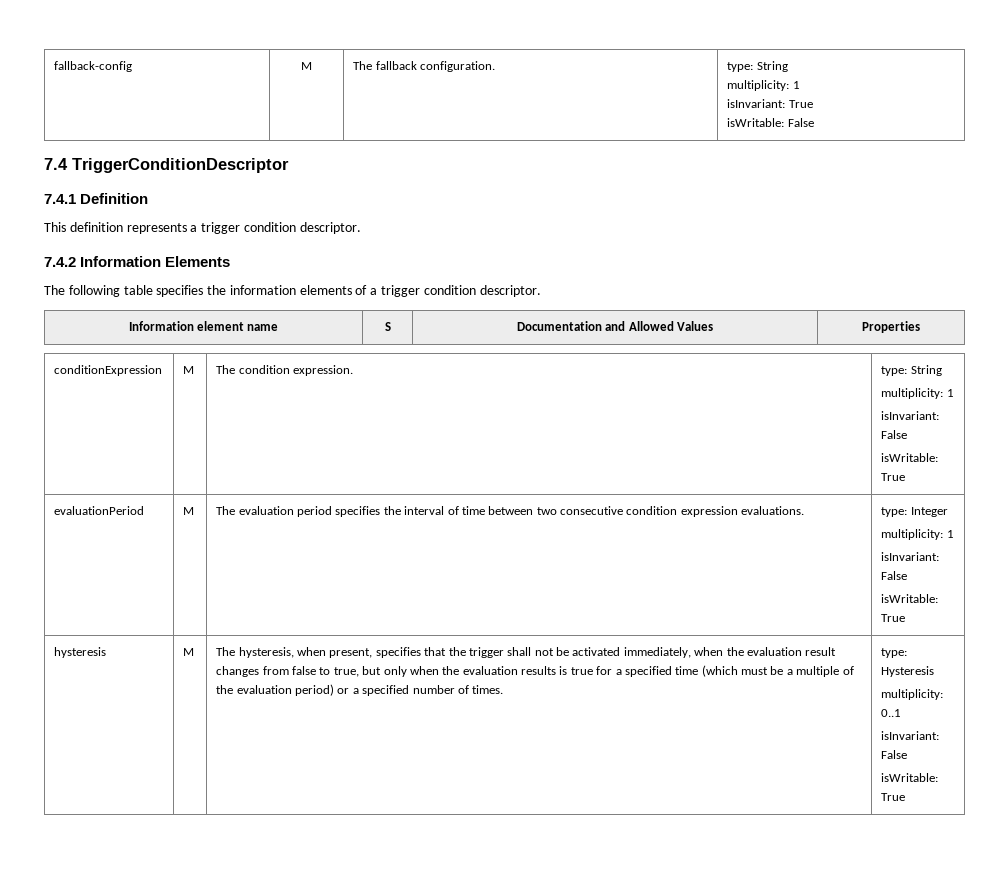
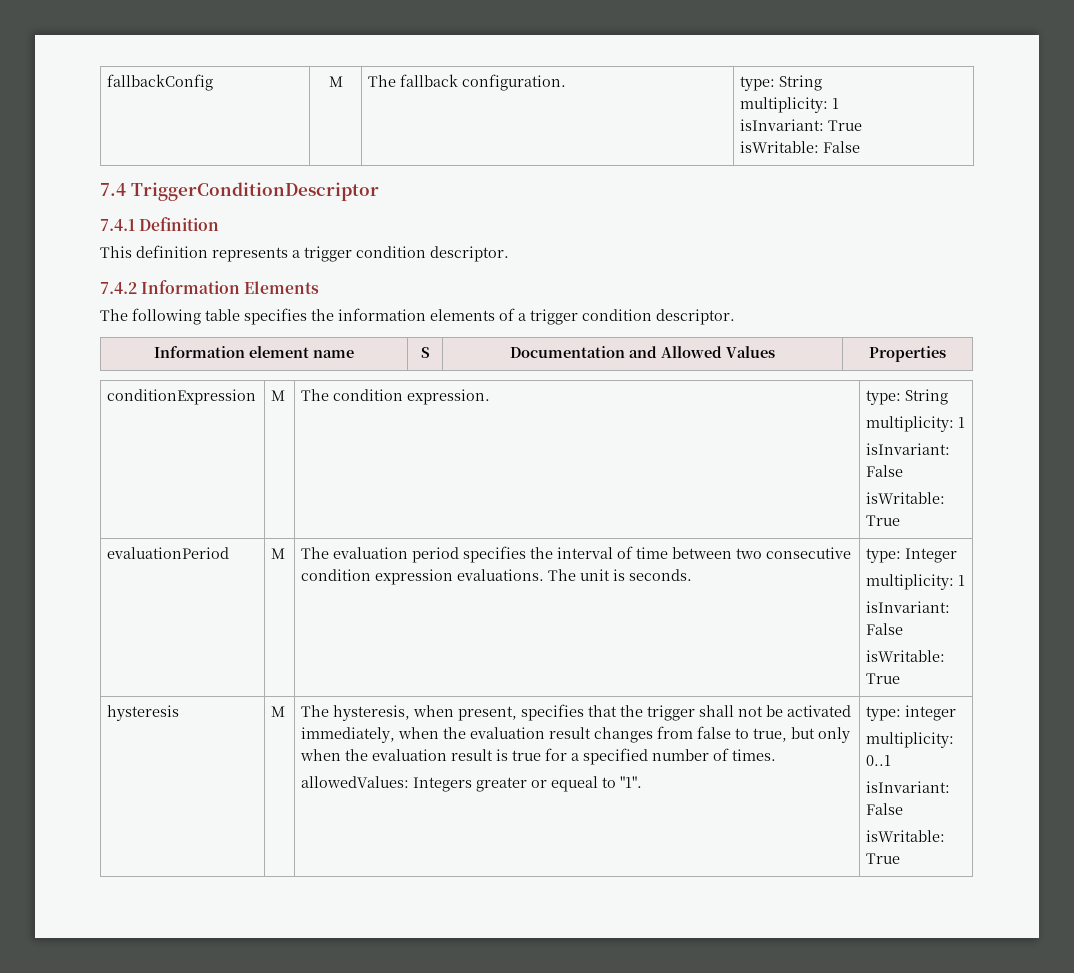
[54,61,133,72] fallback-config -> [107,74,214,91] fallbackConfig
(805, 510) none -> [548,569,693,581] The unit is seconds.
[521,666,557,675] results -> [451,749,494,761] result
[675,665,854,677] [216,684,504,696] [881,648,908,658] [881,666,935,677] time (which must be a multiple of the evaluation period) or a specified number of times. | type: Hysteresis -> [652,748,777,761] [301,776,643,792] [866,705,957,721] number of times. // allowedValues: Integers greater or equeal to "1". | type: integer

